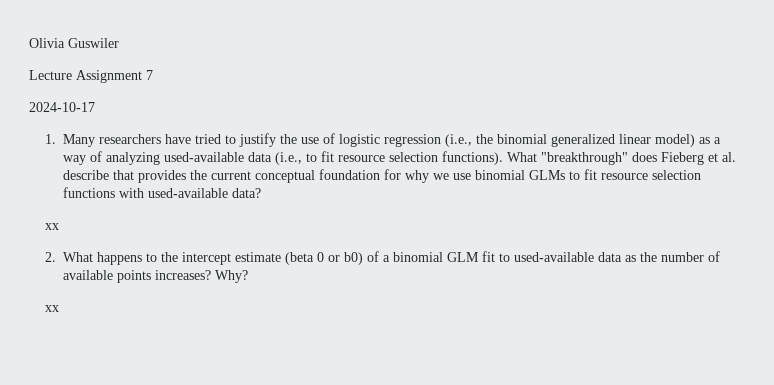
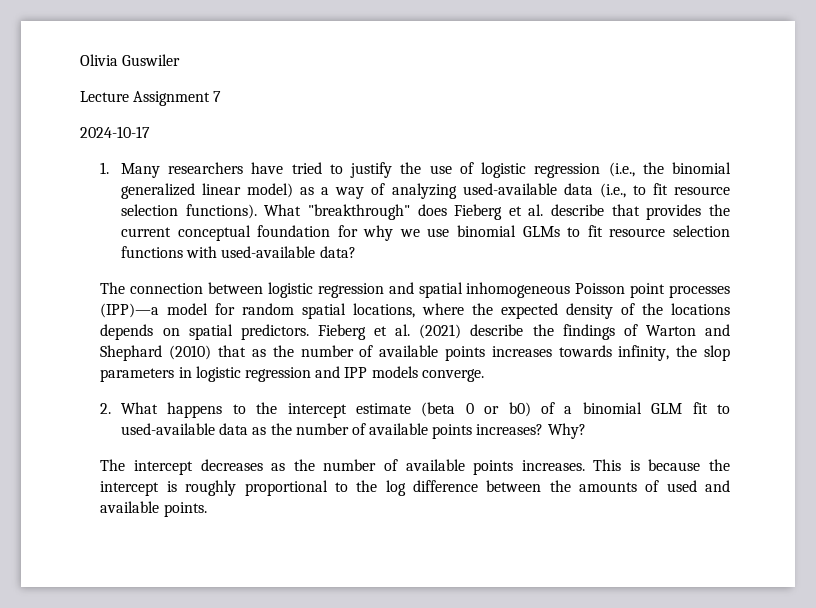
[45,223,60,230] xx -> [100,282,730,298] [100,303,730,319] [100,324,730,340] [100,345,730,361] [100,366,484,382] The connection between logistic regression and spatial inhomogeneous Poisson point processes (IPP)—a model for random spatial locations, where the expected density of the locations depends on spatial predictors. Fieberg et al. (2021) describe the findings of Warton and Shephard (2010) that as the number of available points increases towards infinity, the slop parameters in logistic regression and IPP models converge.
[45,305,60,312] xx -> [100,459,731,475] [100,480,730,496] [100,501,207,517] The intercept decreases as the number of available points increases. This is because the intercept is roughly proportional to the log difference between the amounts of used and available points.

